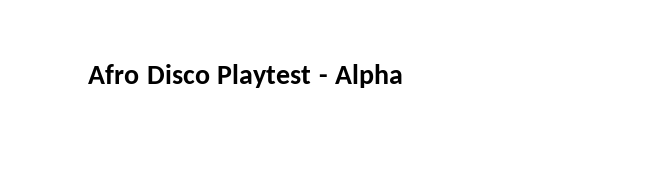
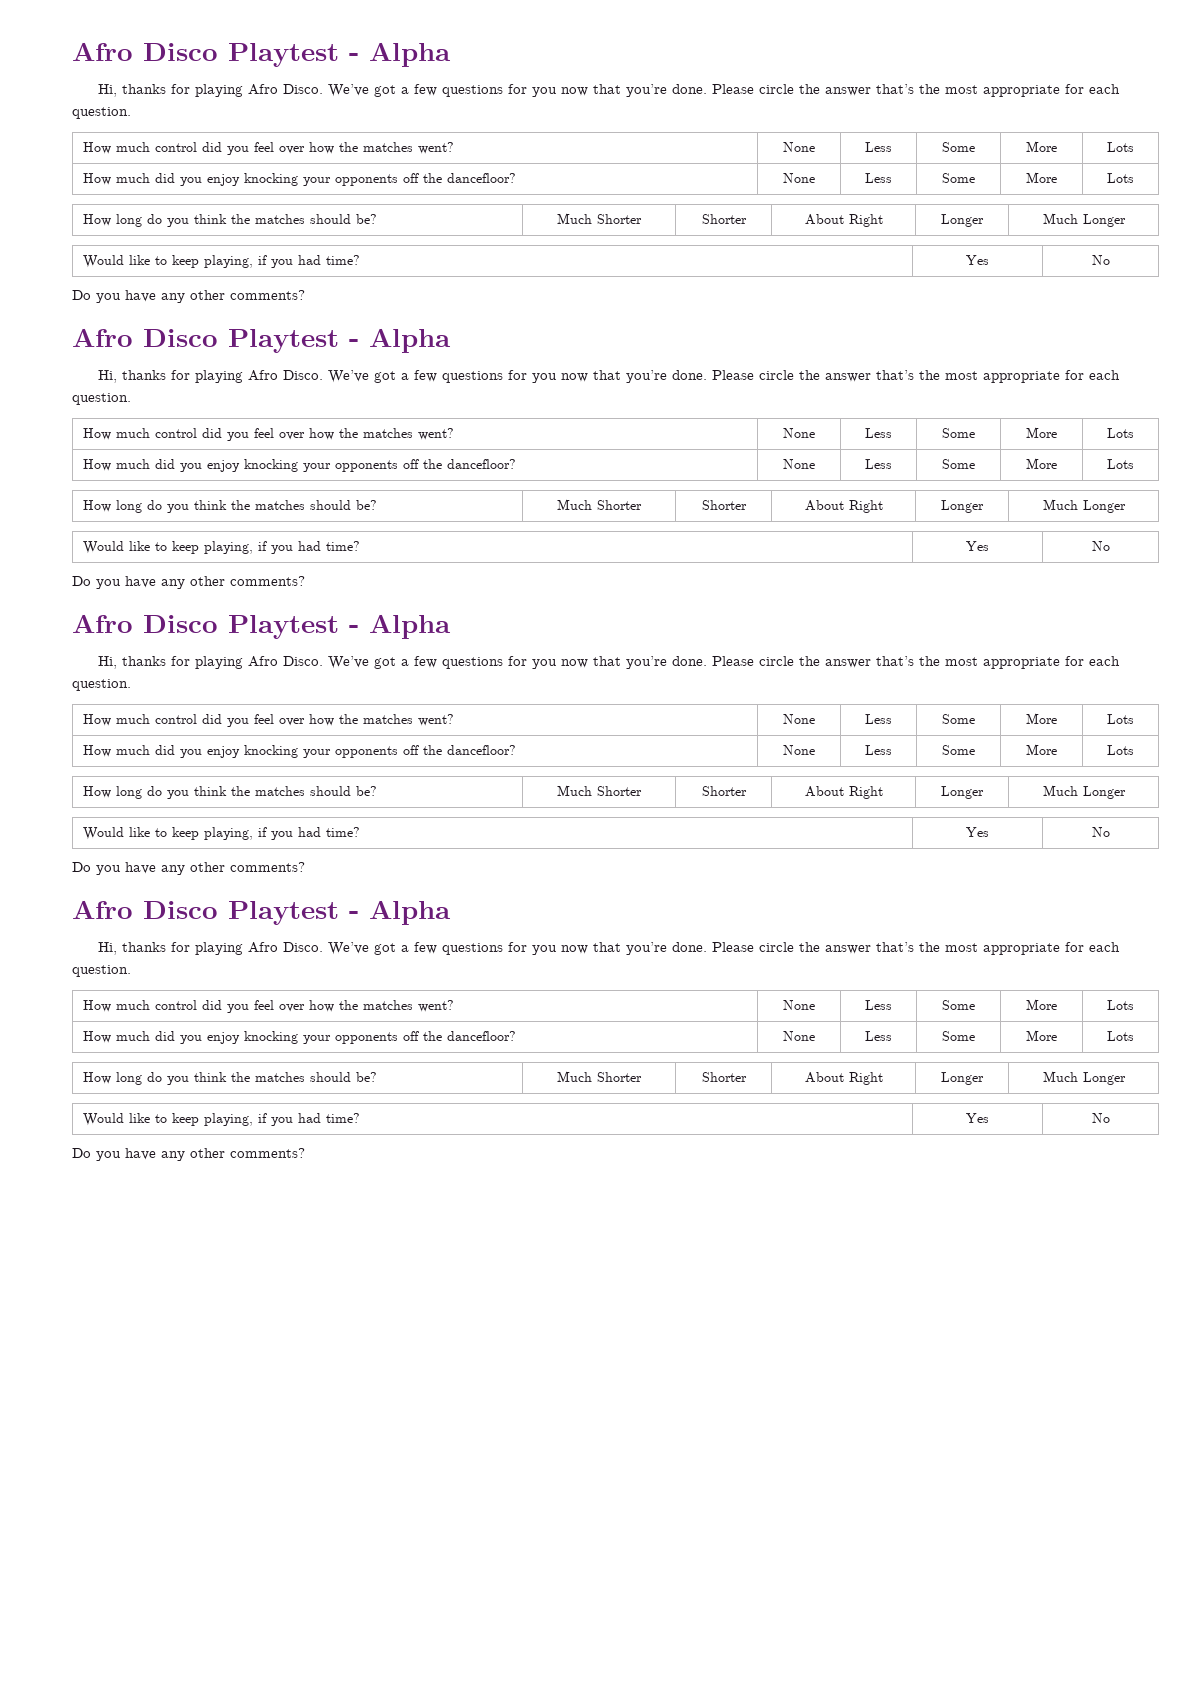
[88,64,404,88] Afro Disco Playtest - Alpha -> [72,42,451,67] [98,84,1121,97] [72,107,131,119] [82,142,454,155] [783,142,815,152] [865,142,892,152] [942,142,975,152] [1026,141,1057,152] [1107,142,1134,152] [82,173,516,186] [783,173,815,183] [865,173,892,183] [942,173,975,183] [1026,172,1057,183] [1107,173,1134,183] [82,214,377,227] [557,213,642,224] [701,214,747,224] [804,214,883,227] [941,214,984,227] [1042,213,1126,227] [82,255,360,268] [966,255,989,265] [1091,255,1110,265] [72,290,305,303] [72,328,451,353] [98,370,1121,383] [72,393,131,405] [82,428,454,441] [783,428,815,438] [865,428,892,438] [942,428,975,438] [1026,427,1057,438] [1107,428,1134,438] [82,459,516,472] [783,459,815,469] [865,459,892,469] [942,459,975,469] [1026,458,1057,469] [1107,459,1134,469] [82,500,377,513] [557,499,642,510] [701,500,747,510] [804,500,883,513] [941,500,984,513] [1042,499,1126,513] [82,541,360,554] [966,541,989,551] [1091,541,1110,551] [72,576,305,589] [72,614,451,639] [98,656,1121,669] [72,679,131,691] [82,714,454,727] [783,714,815,724] [865,714,892,724] [942,714,975,724] [1026,713,1057,724] [1107,714,1134,724] [82,745,516,758] [783,745,815,755] [865,745,892,755] [942,745,975,755] [1026,744,1057,755] [1107,745,1134,755] [82,786,377,799] [557,785,642,796] [701,786,747,796] [804,786,883,799] [941,786,984,799] [1042,785,1126,799] [82,827,360,840] [966,827,989,837] [1091,827,1110,837] [72,862,305,875] [72,900,451,925] [98,942,1121,955] [72,965,131,977] [82,1000,454,1013] [783,1000,815,1010] [865,1000,892,1010] [942,1000,975,1010] [1026,999,1057,1010] [1107,1000,1134,1010] [82,1031,516,1044] [783,1031,815,1041] [865,1031,892,1041] [942,1031,975,1041] [1026,1030,1057,1041] [1107,1031,1134,1041] [82,1072,377,1085] [557,1071,642,1082] [701,1072,747,1082] [804,1072,883,1085] [941,1072,984,1085] [1042,1071,1126,1085] [82,1113,360,1126] [966,1113,989,1123] [1091,1113,1110,1123] [72,1148,305,1161] Afro Disco Playtest - Alpha // Hi, thanks for playing Afro Disco. We’ve got a few questions for you now that you’re done. Please circle the answer that’s the most appropriate for each question. // How much control did you feel over how the matches went? | None | Less | Some | More | Lots // How much did you enjoy knocking your opponents off the dancefloor? | None | Less | Some | More | Lots // How long do you think the matches should be? | Much Shorter | Shorter | About Right | Longer | Much Longer // Would like to keep playing, if you had time? | Yes | No // Do you have any other comments? // Afro Disco Playtest - Alpha // Hi, thanks for playing Afro Disco. We’ve got a few questions for you now that you’re done. Please circle the answer that’s the most appropriate for each question. // How much control did you feel over how the matches went? | None | Less | Some | More | Lots // How much did you enjoy knocking your opponents off the dancefloor? | None | Less | Some | More | Lots // How long do you think the matches should be? | Much Shorter | Shorter | About Right | Longer | Much Longer // Would like to keep playing, if you had time? | Yes | No // Do you have any other comments? // Afro Disco Playtest - Alpha // Hi, thanks for playing Afro Disco. We’ve got a few questions for you now that you’re done. Please circle the answer that’s the most appropriate for each question. // How much control did you feel over how the matches went? | None | Less | Some | More | Lots // How much did you enjoy knocking your opponents off the dancefloor? | None | Less | Some | More | Lots // How long do you think the matches should be? | Much Shorter | Shorter | About Right | Longer | Much Longer // Would like to keep playing, if you had time? | Yes | No // Do you have any other comments? // Afro Disco Playtest - Alpha // Hi, thanks for playing Afro Disco. We’ve got a few questions for you now that you’re done. Please circle the answer that’s the most appropriate for each question. // How much control did you feel over how the matches went? | None | Less | Some | More | Lots // How much did you enjoy knocking your opponents off the dancefloor? | None | Less | Some | More | Lots // How long do you think the matches should be? | Much Shorter | Shorter | About Right | Longer | Much Longer // Would like to keep playing, if you had time? | Yes | No // Do you have any other comments?

